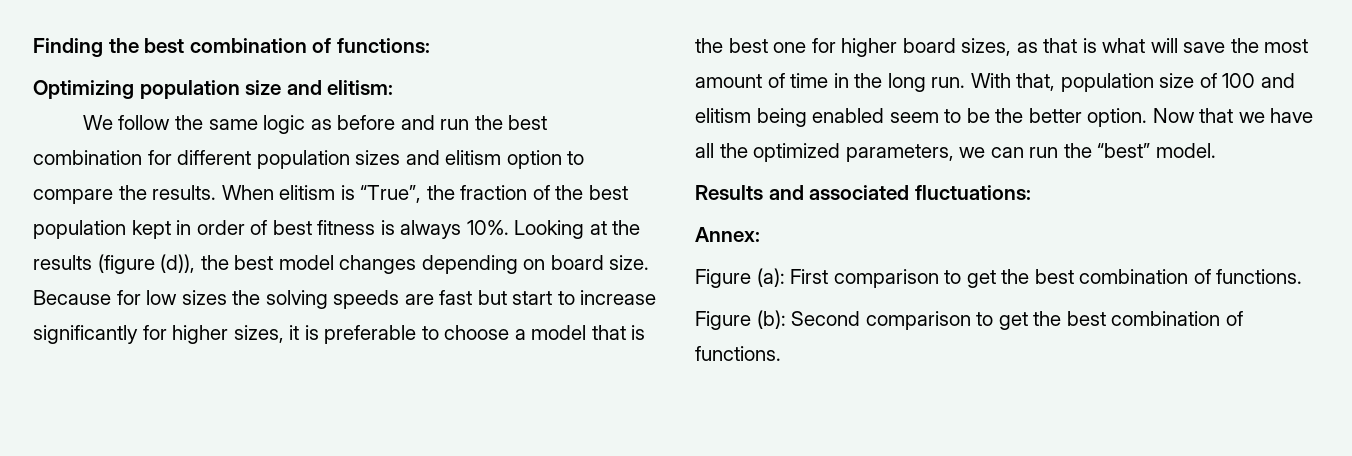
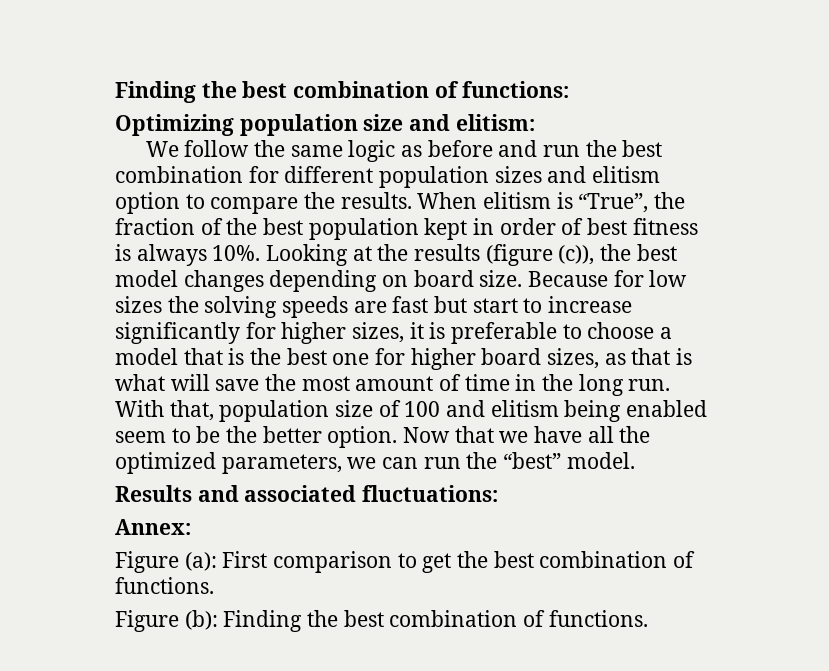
[160,254,196,273] (d)), -> [558,245,595,265] (c)),
[791,311,1028,330] Second comparison to get -> [223,610,303,632] Finding

